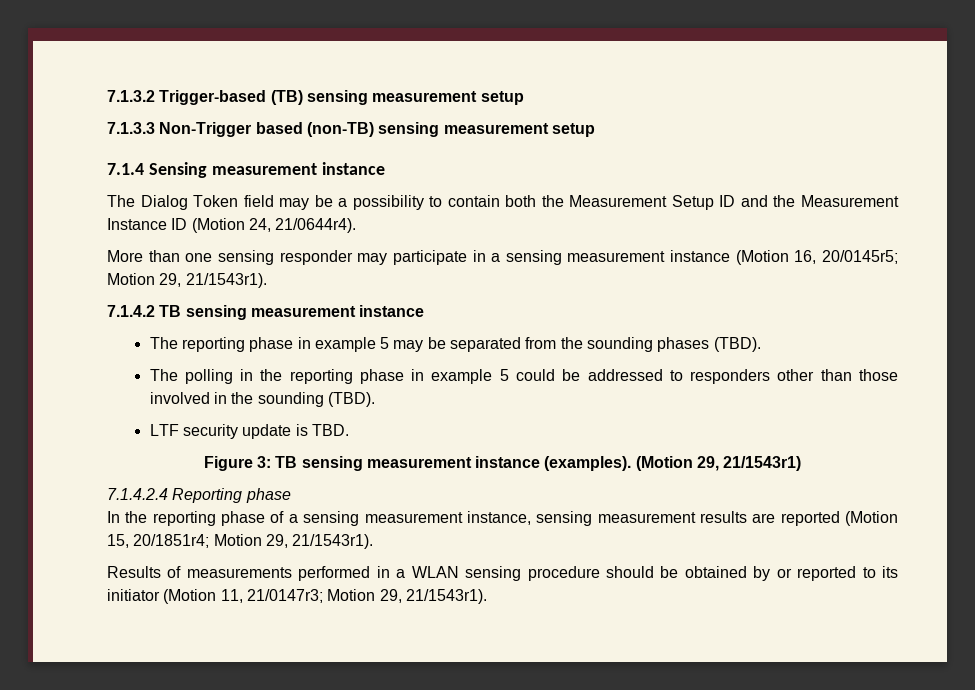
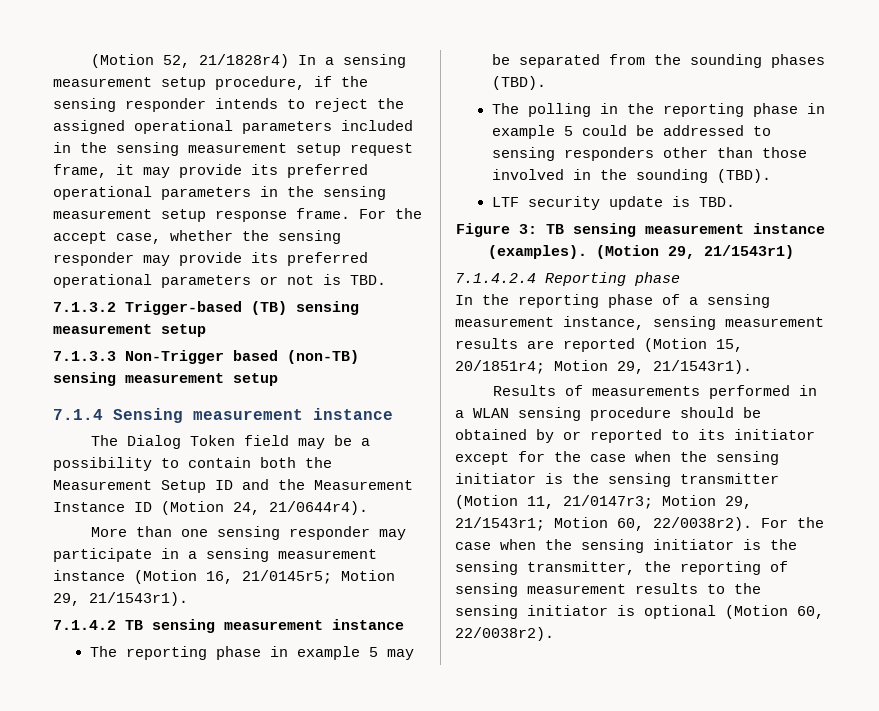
(107, 96) none -> [90,54,406,68] [53,76,368,90] [53,98,404,112] [53,120,413,134] [53,142,413,156] [53,164,368,178] [53,186,386,200] [53,208,422,222] [53,230,341,244] [53,252,368,266] [53,274,386,288] (Motion 52, 21/1828r4) In a sensing measurement setup procedure, if the sensing responder intends to reject the assigned operational parameters included in the sensing measurement setup request frame, it may provide its preferred operational parameters in the sensing measurement setup response frame. For the accept case, whether the sensing responder may provide its preferred operational parameters or not is TBD. //
[822,250,898,264] 20/0145r5; -> [242,570,332,584] 21/0145r5;
(683, 375) none -> [491,147,555,161] sensing
(160, 595) none -> [455,451,779,465] [455,473,779,487] except for the case when the sensing initiator is the sensing transmitter
[405,589,487,604] 21/1543r1). -> [455,517,824,531] [455,539,797,553] [455,561,788,575] [455,583,761,597] [455,605,824,619] [455,627,554,641] 21/1543r1; Motion 60, 22/0038r2). For the case when the sensing initiator is the sensing transmitter, the reporting of sensing measurement results to the sensing initiator is optional (Motion 60, 22/0038r2).

